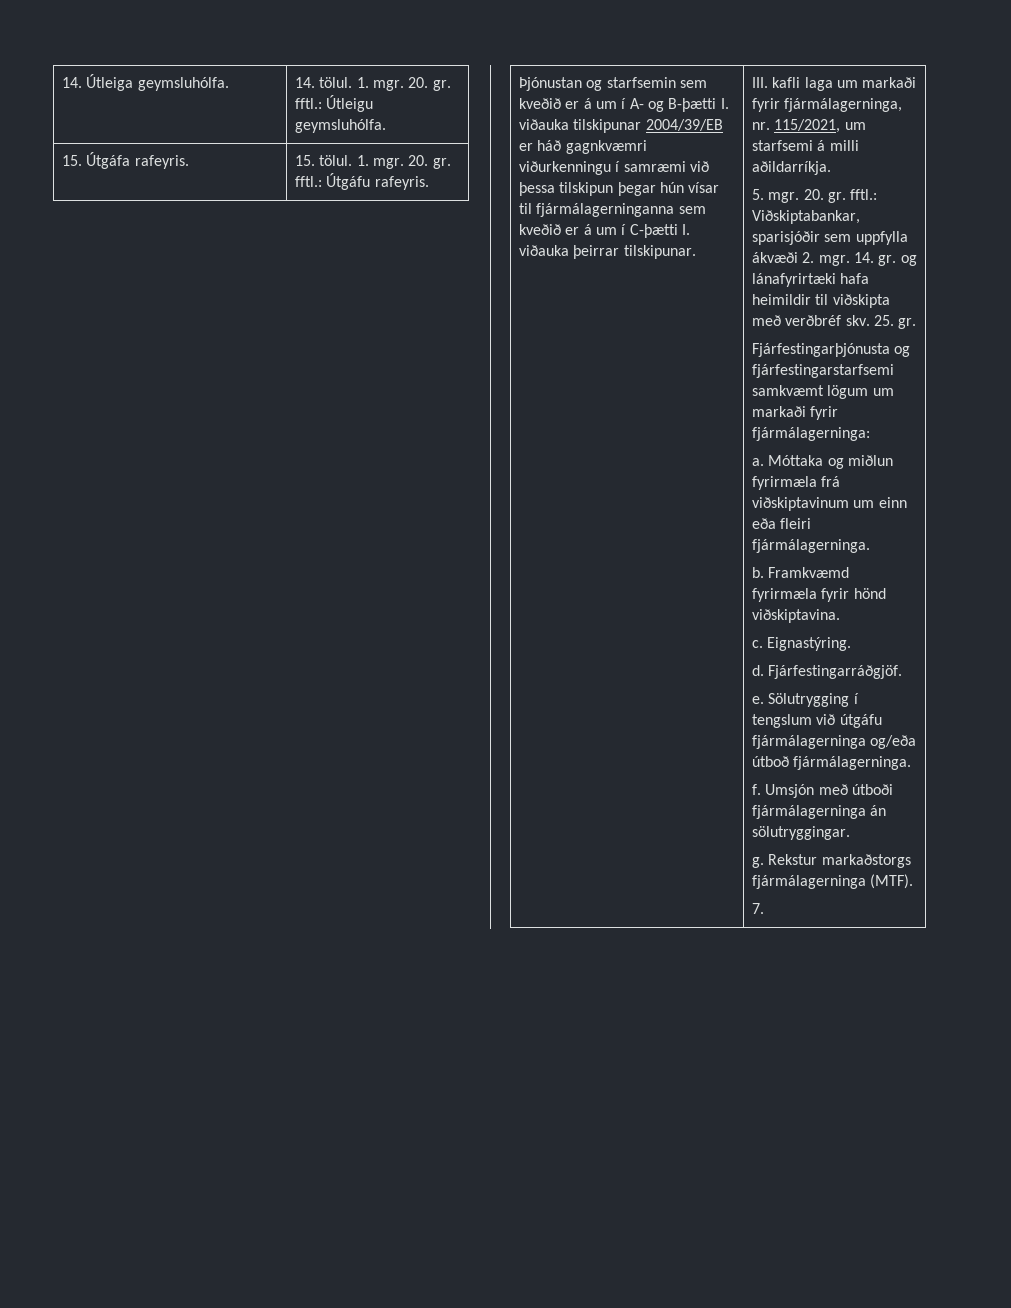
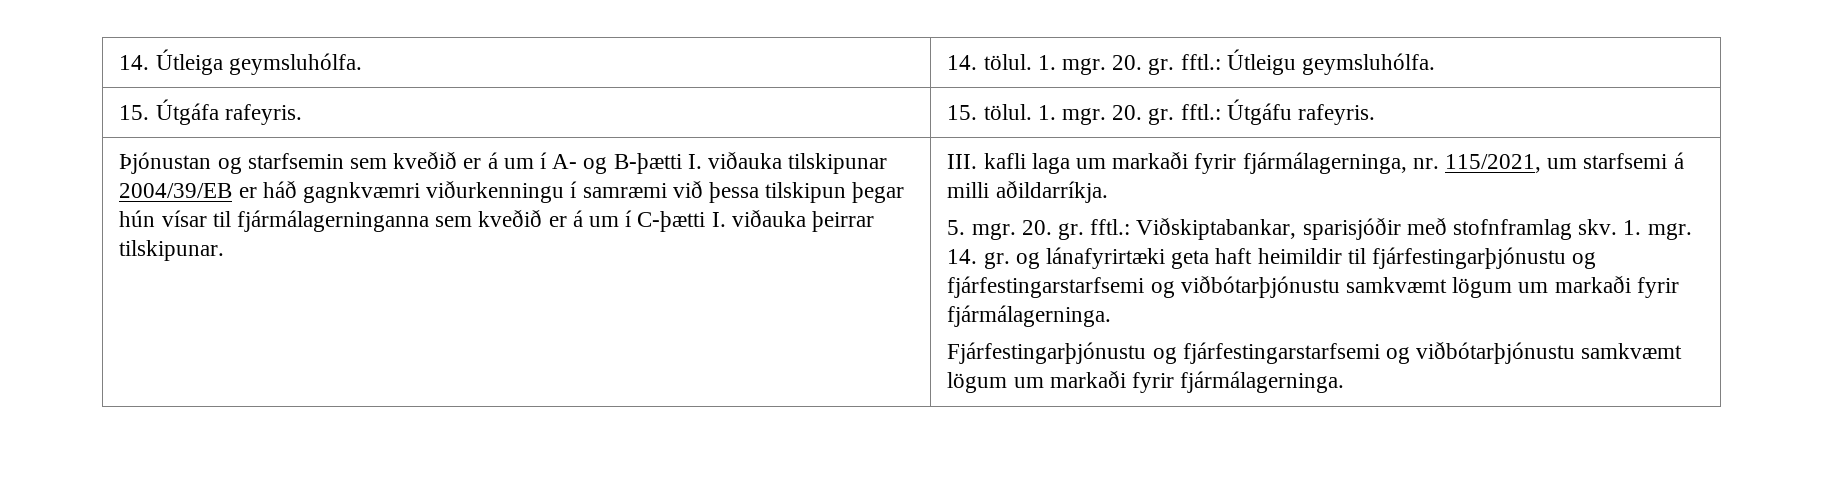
[824,231,908,245] [751,252,815,263] sem uppfylla ákvæði 2. -> [1406,217,1642,240] með stofnframlag skv. 1.
[840,273,870,284] [751,294,890,308] [751,315,917,329] [751,343,911,357] [751,364,894,378] [751,385,894,399] [751,406,839,420] [751,427,870,441] [751,455,893,469] [751,476,841,490] [751,497,907,511] [751,518,812,529] [751,539,870,553] [751,567,850,578] [751,588,886,602] [751,609,840,623] [751,637,852,651] [751,665,903,679] [751,693,859,707] [751,714,882,728] [751,735,917,749] [751,756,912,770] [751,784,893,798] [751,805,887,819] [751,826,850,840] [751,854,911,868] [751,874,914,889] [751,903,764,914] hafa heimildir til viðskipta með verðbréf skv. 25. gr. // Fjárfestingarþjónusta og fjárfestingarstarfsemi samkvæmt lögum um markaði fyrir fjármálagerninga: // a. Móttaka og miðlun fyrirmæla frá viðskiptavinum um einn eða fleiri fjármálagerninga. // b. Framkvæmd fyrirmæla fyrir hönd viðskiptavina. // c. Eignastýring. // d. Fjárfestingarráðgjöf. // e. Sölutrygging í tengslum við útgáfu fjármálagerninga og/eða útboð fjármálagerninga. // f. Umsjón með útboði fjármálagerninga án sölutryggingar. // g. Rekstur markaðstorgs fjármálagerninga (MTF). // 7. -> [1171,247,1597,269] [947,275,1679,298] [947,305,1112,327] [947,341,1683,364] [947,370,1345,393] geta haft heimildir til fjárfestingarþjónustu og fjárfestingarstarfsemi og viðbótarþjónustu samkvæmt lögum um markaði fyrir fjármálagerninga. // Fjárfestingarþjónustu og fjárfestingarstarfsemi og viðbótarþjónustu samkvæmt lögum um markaði fyrir fjármálagerninga.

